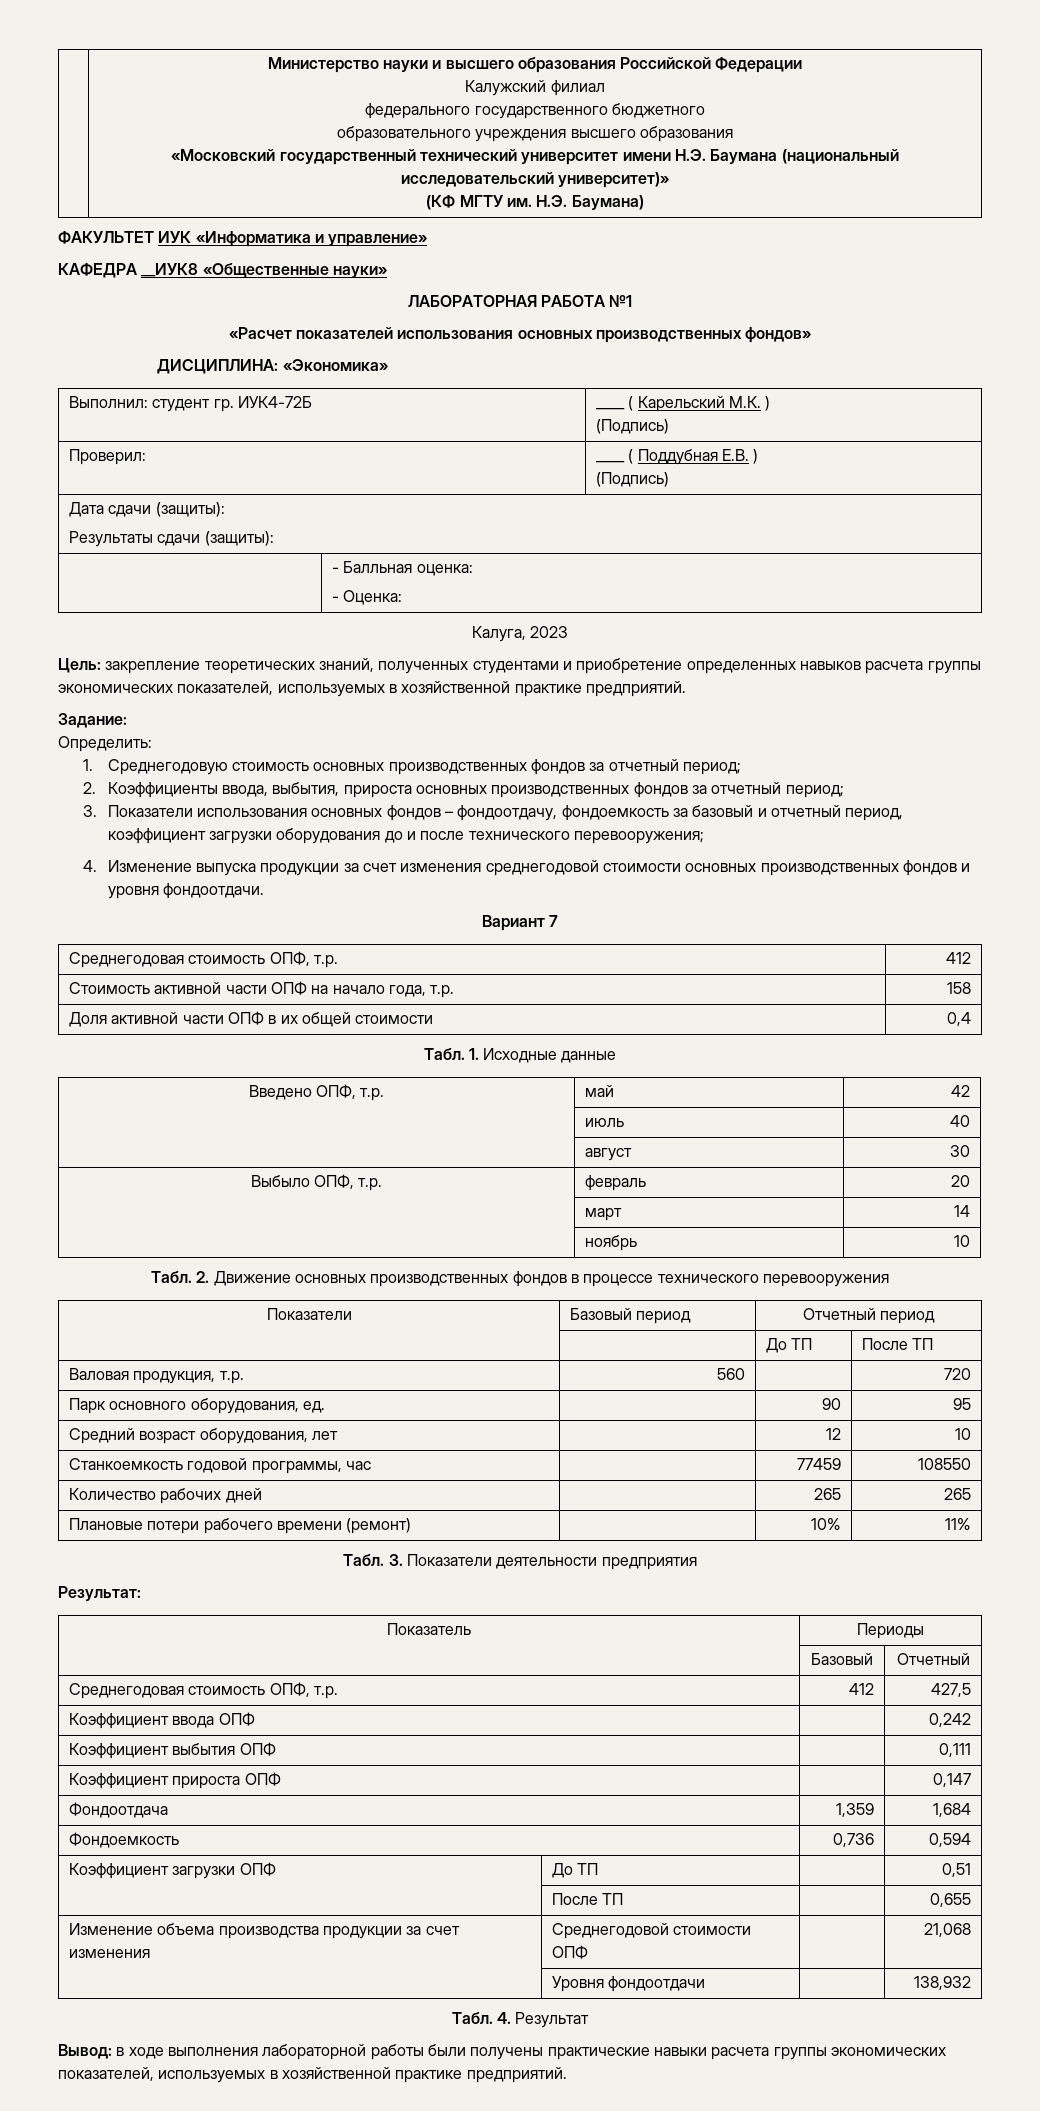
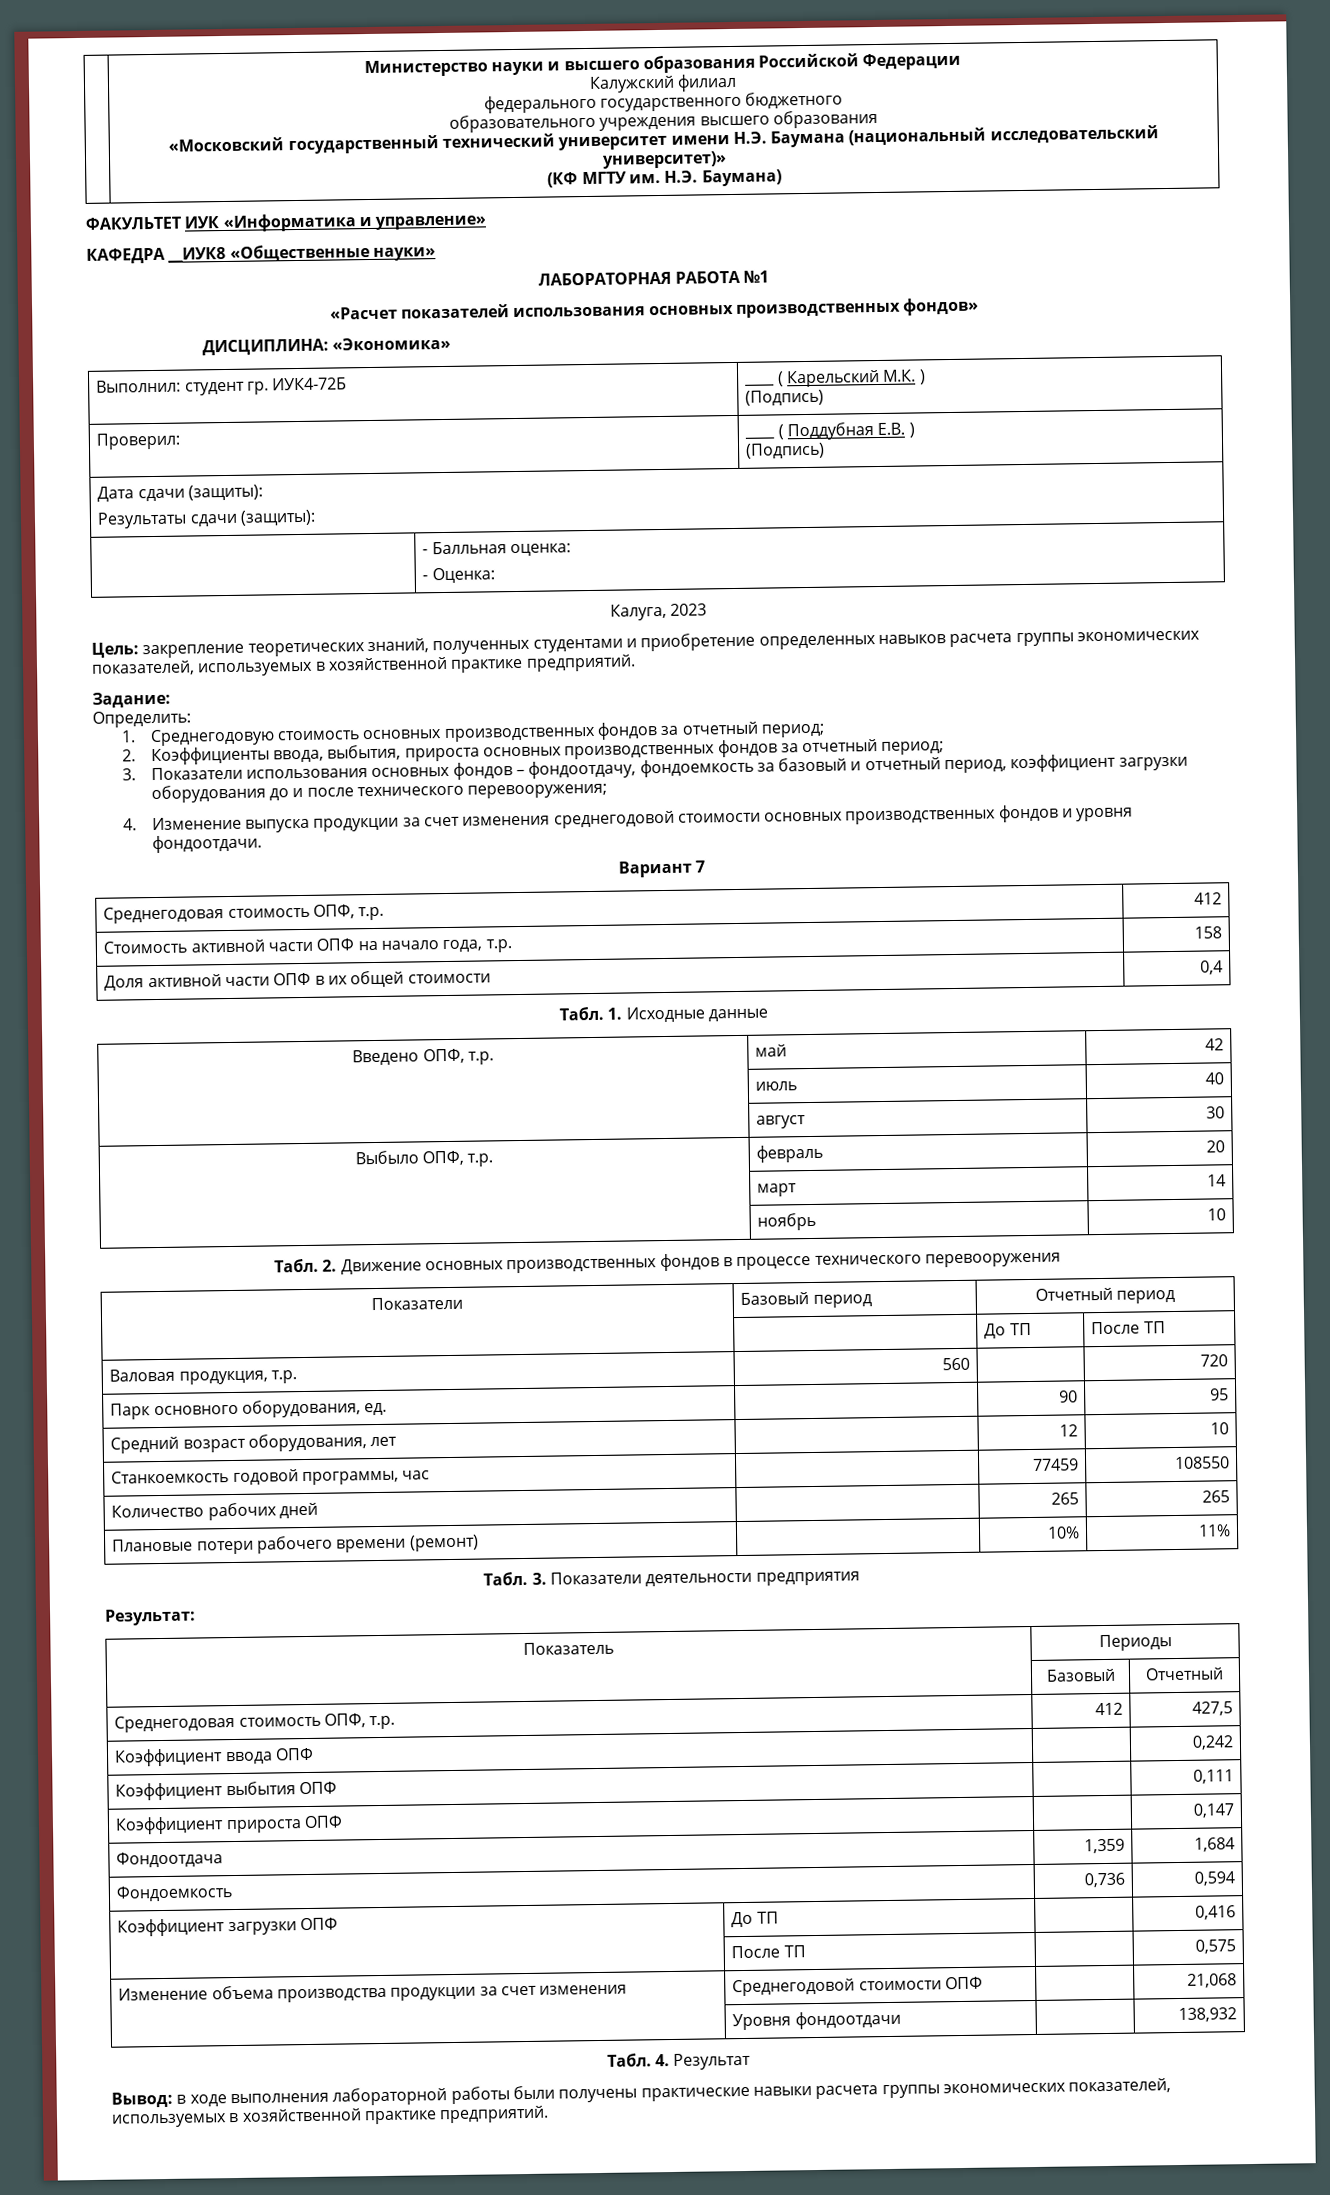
[941,1863,971,1877] 0,51 -> [1194,1905,1236,1920] 0,416
[929,1893,971,1907] 0,655 -> [1194,1939,1236,1954] 0,575

